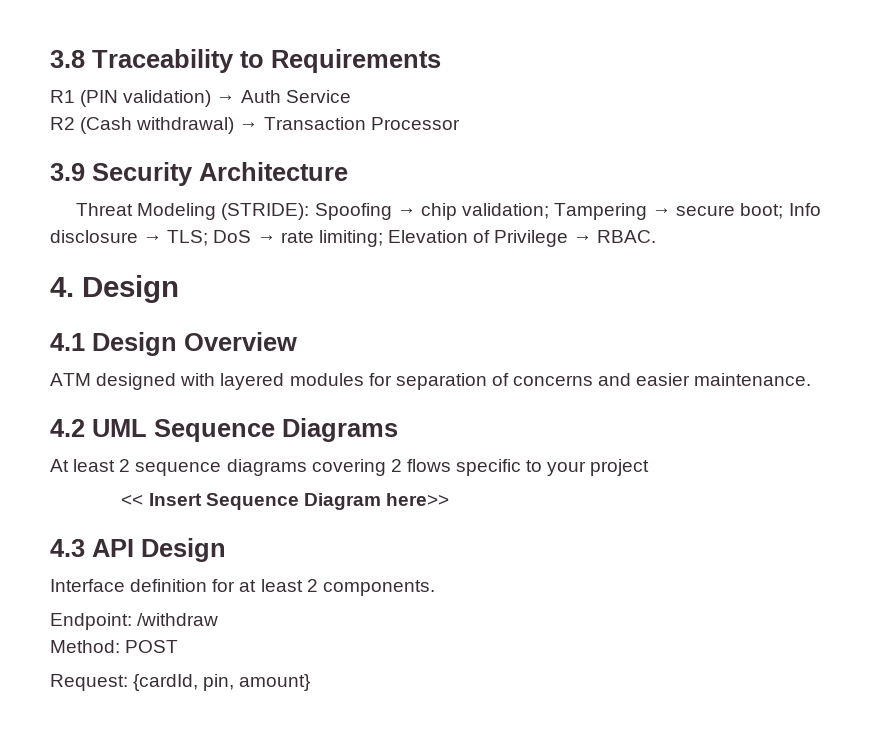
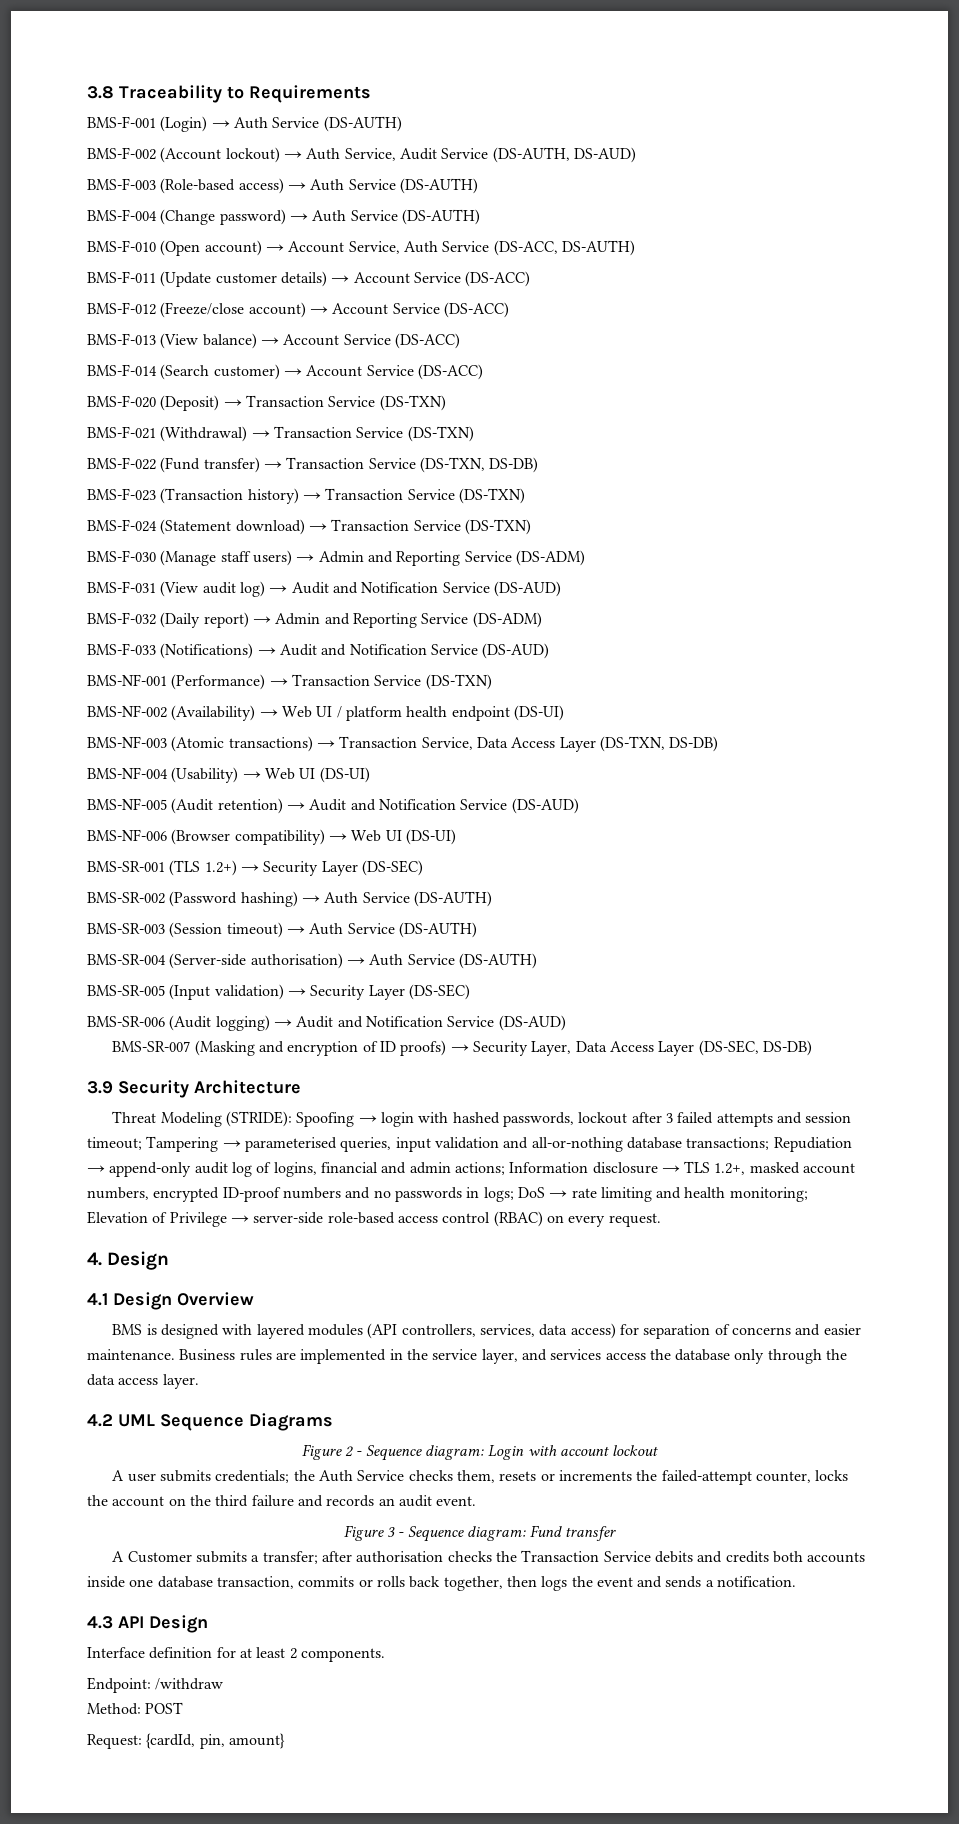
[50,90,351,107] [50,117,460,134] R1 (PIN validation) → Auth Service // R2 (Cash withdrawal) → Transaction Processor -> [87,116,402,132] [87,147,636,163] [87,178,478,194] [87,209,480,225] [87,240,635,256] [87,271,531,287] [87,302,509,318] [87,333,460,349] [87,364,483,380] [87,395,446,411] [87,426,474,442] [87,457,539,473] [87,488,525,504] [87,519,531,535] [87,550,585,566] [87,581,561,597] [87,612,542,628] [87,643,550,659] [87,674,492,690] [87,705,564,721] [87,736,719,752] [87,767,370,783] [87,798,579,814] [87,829,456,845] [87,860,423,876] [87,891,492,907] [87,922,477,938] [87,953,537,969] [87,984,470,1000] [87,1015,566,1031] [112,1040,812,1056] BMS-F-001 (Login) → Auth Service (DS-AUTH) // BMS-F-002 (Account lockout) → Auth Service, Audit Service (DS-AUTH, DS-AUD) // BMS-F-003 (Role-based access) → Auth Service (DS-AUTH) // BMS-F-004 (Change password) → Auth Service (DS-AUTH) // BMS-F-010 (Open account) → Account Service, Auth Service (DS-ACC, DS-AUTH) // BMS-F-011 (Update customer details) → Account Service (DS-ACC) // BMS-F-012 (Freeze/close account) → Account Service (DS-ACC) // BMS-F-013 (View balance) → Account Service (DS-ACC) // BMS-F-014 (Search customer) → Account Service (DS-ACC) // BMS-F-020 (Deposit) → Transaction Service (DS-TXN) // BMS-F-021 (Withdrawal) → Transaction Service (DS-TXN) // BMS-F-022 (Fund transfer) → Transaction Service (DS-TXN, DS-DB) // BMS-F-023 (Transaction history) → Transaction Service (DS-TXN) // BMS-F-024 (Statement download) → Transaction Service (DS-TXN) // BMS-F-030 (Manage staff users) → Admin and Reporting Service (DS-ADM) // BMS-F-031 (View audit log) → Audit and Notification Service (DS-AUD) // BMS-F-032 (Daily report) → Admin and Reporting Service (DS-ADM) // BMS-F-033 (Notifications) → Audit and Notification Service (DS-AUD) // BMS-NF-001 (Performance) → Transaction Service (DS-TXN) // BMS-NF-002 (Availability) → Web UI / platform health endpoint (DS-UI) // BMS-NF-003 (Atomic transactions) → Transaction Service, Data Access Layer (DS-TXN, DS-DB) // BMS-NF-004 (Usability) → Web UI (DS-UI) // BMS-NF-005 (Audit retention) → Audit and Notification Service (DS-AUD) // BMS-NF-006 (Browser compatibility) → Web UI (DS-UI) // BMS-SR-001 (TLS 1.2+) → Security Layer (DS-SEC) // BMS-SR-002 (Password hashing) → Auth Service (DS-AUTH) // BMS-SR-003 (Session timeout) → Auth Service (DS-AUTH) // BMS-SR-004 (Server-side authorisation) → Auth Service (DS-AUTH) // BMS-SR-005 (Input validation) → Security Layer (DS-SEC) // BMS-SR-006 (Audit logging) → Audit and Notification Service (DS-AUD) // BMS-SR-007 (Masking and encryption of ID proofs) → Security Layer, Data Access Layer (DS-SEC, DS-DB)
[420,203,821,220] [50,230,657,247] chip validation; Tampering → secure boot; Info disclosure → TLS; DoS → rate limiting; Elevation of Privilege → RBAC. -> [380,1112,852,1127] [87,1136,852,1152] [87,1161,856,1177] [87,1187,808,1202] [87,1211,661,1227] login with hashed passwords, lockout after 3 failed attempts and session timeout; Tampering → parameterised queries, input validation and all-or-nothing database transactions; Repudiation → append-only audit log of logins, financial and admin actions; Information disclosure → TLS 1.2+, masked account numbers, encrypted ID-proof numbers and no passwords in logs; DoS → rate limiting and health monitoring; Elevation of Privilege → server-side role-based access control (RBAC) on every request.
[50,373,91,386] ATM -> [112,1324,157,1335] BMS is
(364, 379) none -> [367,1323,616,1339] (API controllers, services, data access)
[50,418,398,442] [50,459,650,476] [121,493,449,510] // 4.2 UML Sequence Diagrams // At least 2 sequence diagrams covering 2 flows specific to your project // << Insert Sequence Diagram here>> -> [179,1349,848,1364] [87,1374,199,1389] [87,1413,333,1431] [301,1444,659,1461] [112,1470,849,1485] [87,1495,477,1507] [343,1525,617,1542] [112,1550,866,1564] [87,1576,797,1591] Business rules are implemented in the service layer, and services access the database only through the data access layer. // 4.2 UML Sequence Diagrams // Figure 2 - Sequence diagram: Login with account lockout // A user submits credentials; the Auth Service checks them, resets or increments the failed-attempt counter, locks the account on the third failure and records an audit event. // Figure 3 - Sequence diagram: Fund transfer // A Customer submits a transfer; after authorisation checks the Transaction Service debits and credits both accounts inside one database transaction, commits or rolls back together, then logs the event and sends a notification.

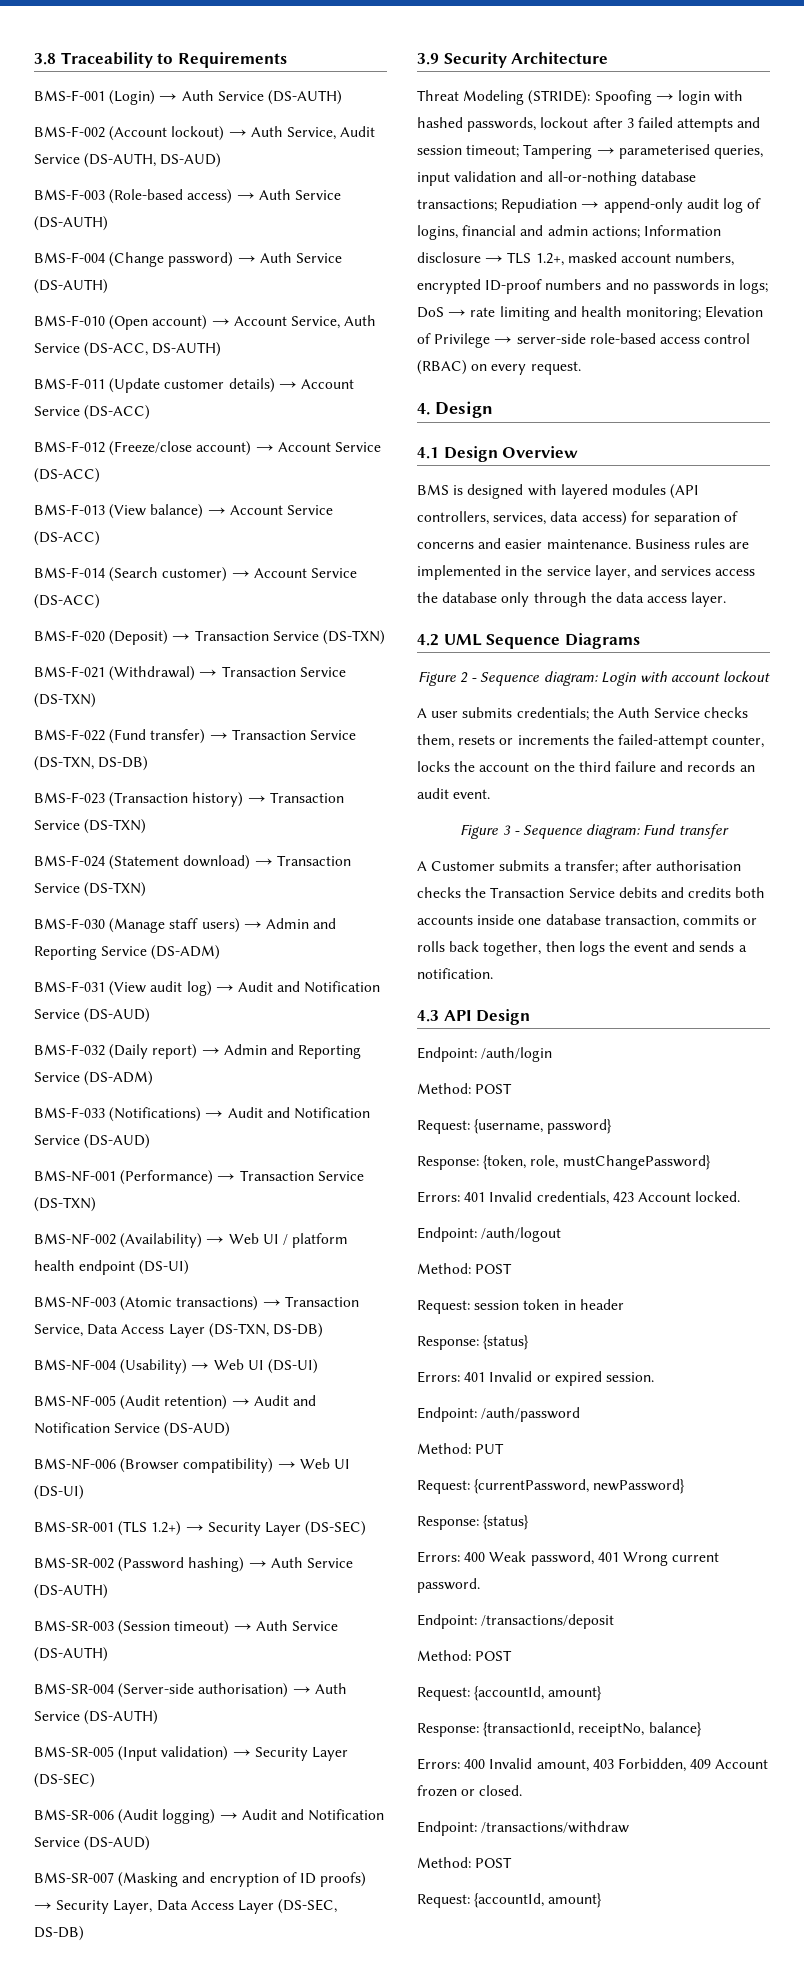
[87,1647,385,1662] [87,1677,224,1693] [87,1702,184,1715] [87,1733,225,1749] // Interface definition for at least 2 components. // Endpoint: /withdraw // Method: POST // Request: {cardId, pin, -> [417,1047,553,1062] [417,1083,513,1094] [417,1119,613,1134] [417,1155,711,1170] [417,1191,741,1205] [417,1227,562,1242] [417,1263,513,1274] [417,1299,624,1314] [417,1335,530,1350] [417,1371,654,1386] [417,1407,581,1422] [417,1443,505,1454] [417,1479,686,1494] [417,1515,530,1530] [417,1551,720,1566] [417,1578,480,1593] [417,1614,615,1629] [417,1650,513,1661] [417,1686,603,1701] [417,1722,702,1737] [417,1758,769,1772] [417,1785,523,1797] [417,1821,630,1836] [417,1857,513,1868] [417,1893,545,1908] // Endpoint: /auth/login // Method: POST // Request: {username, password} // Response: {token, role, mustChangePassword} // Errors: 401 Invalid credentials, 423 Account locked. // Endpoint: /auth/logout // Method: POST // Request: session token in header // Response: {status} // Errors: 401 Invalid or expired session. // Endpoint: /auth/password // Method: PUT // Request: {currentPassword, newPassword} // Response: {status} // Errors: 400 Weak password, 401 Wrong current password. // Endpoint: /transactions/deposit // Method: POST // Request: {accountId, amount} // Response: {transactionId, receiptNo, balance} // Errors: 400 Invalid amount, 403 Forbidden, 409 Account frozen or closed. // Endpoint: /transactions/withdraw // Method: POST // Request: {accountId,

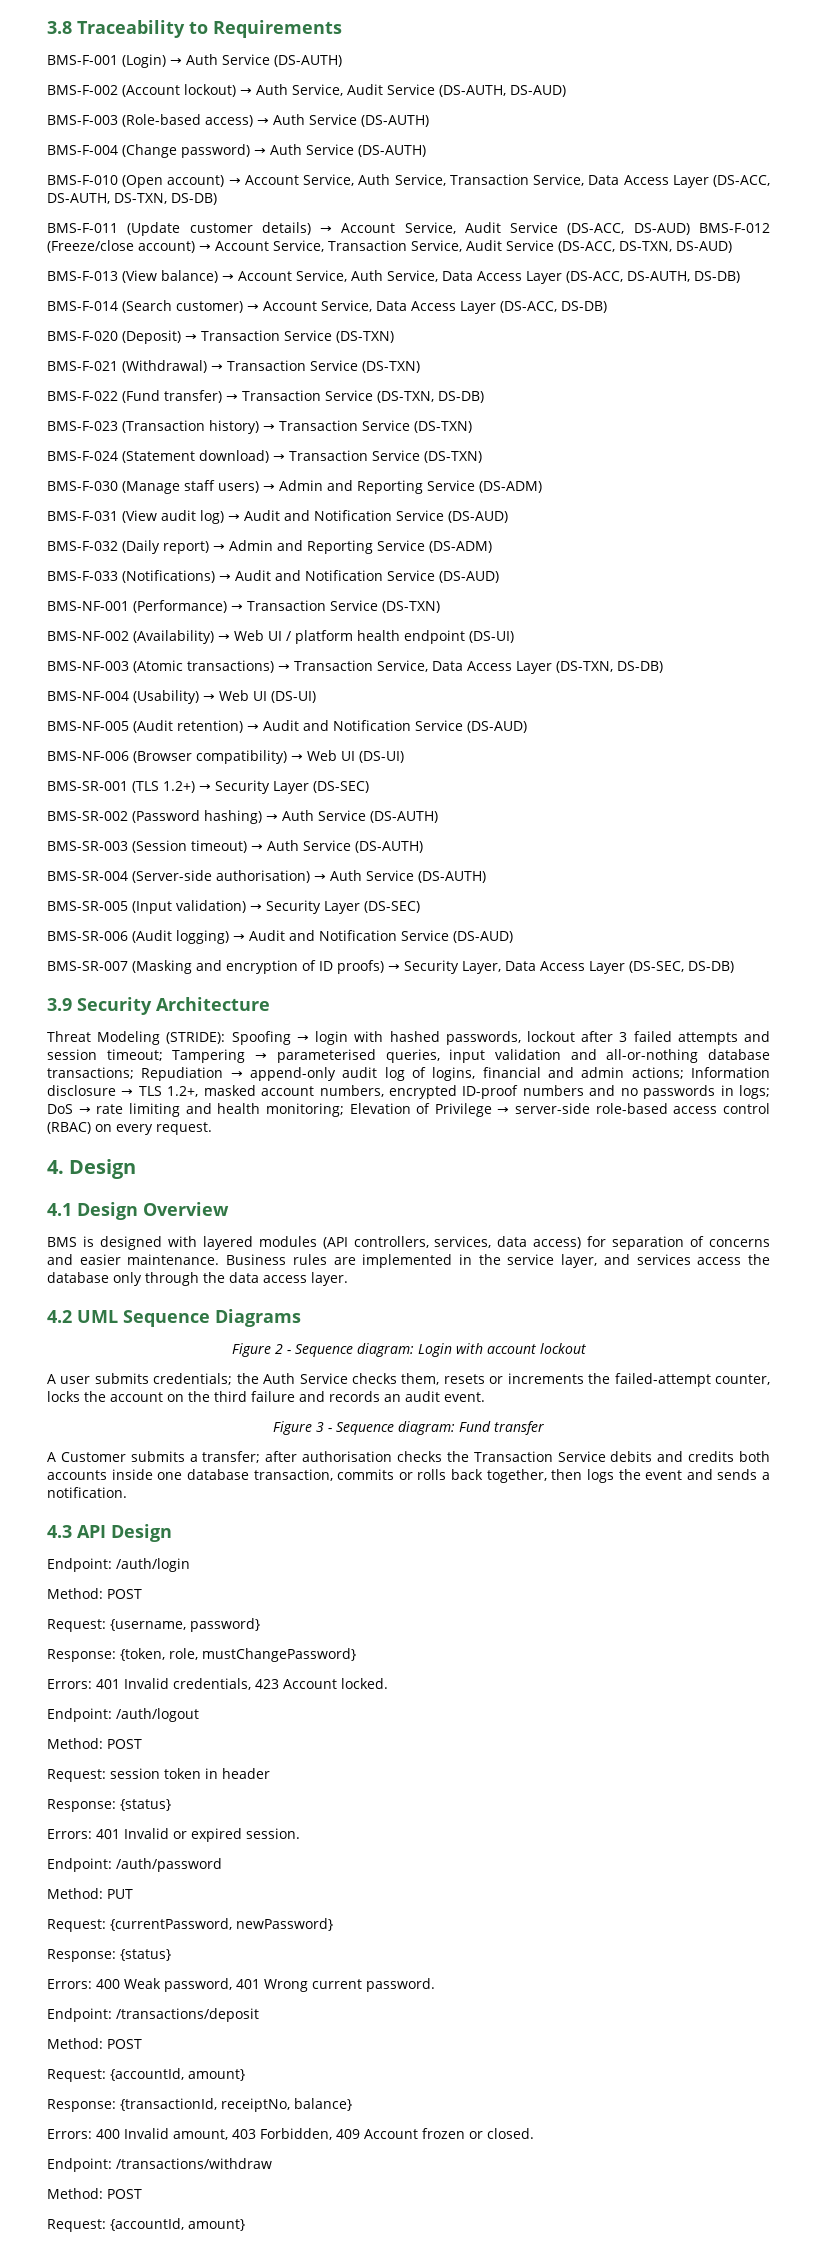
[34,342,222,357] Service (DS-ACC, DS-AUTH) -> [394,174,771,188] [47,193,217,205] Service, Transaction Service, Data Access Layer (DS-ACC, DS-AUTH, DS-TXN, DS-DB)
[34,405,151,420] Service (DS-ACC) // -> [404,222,690,235] Service, Audit Service (DS-ACC, DS-AUD)
[334,442,381,452] [34,468,100,483] Service (DS-ACC) -> [273,240,732,253] Service, Transaction Service, Audit Service (DS-ACC, DS-TXN, DS-AUD)
[286,505,333,515] [34,531,100,546] Service (DS-ACC) -> [296,270,740,284] Service, Auth Service, Data Access Layer (DS-ACC, DS-AUTH, DS-DB)
[310,568,357,578] [34,594,100,609] Service (DS-ACC) -> [321,300,607,314] Service, Data Access Layer (DS-ACC, DS-DB)

